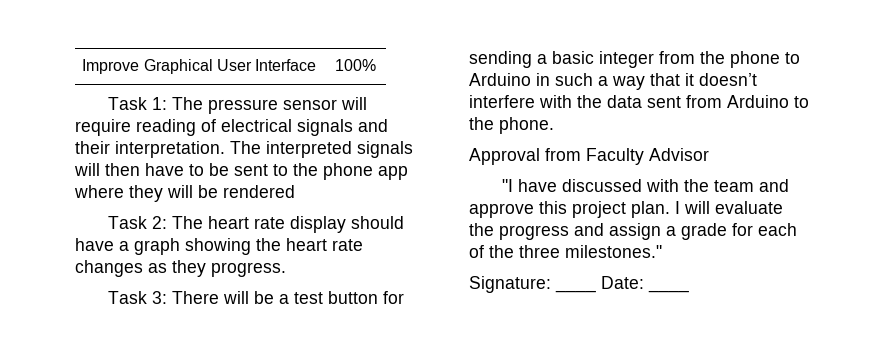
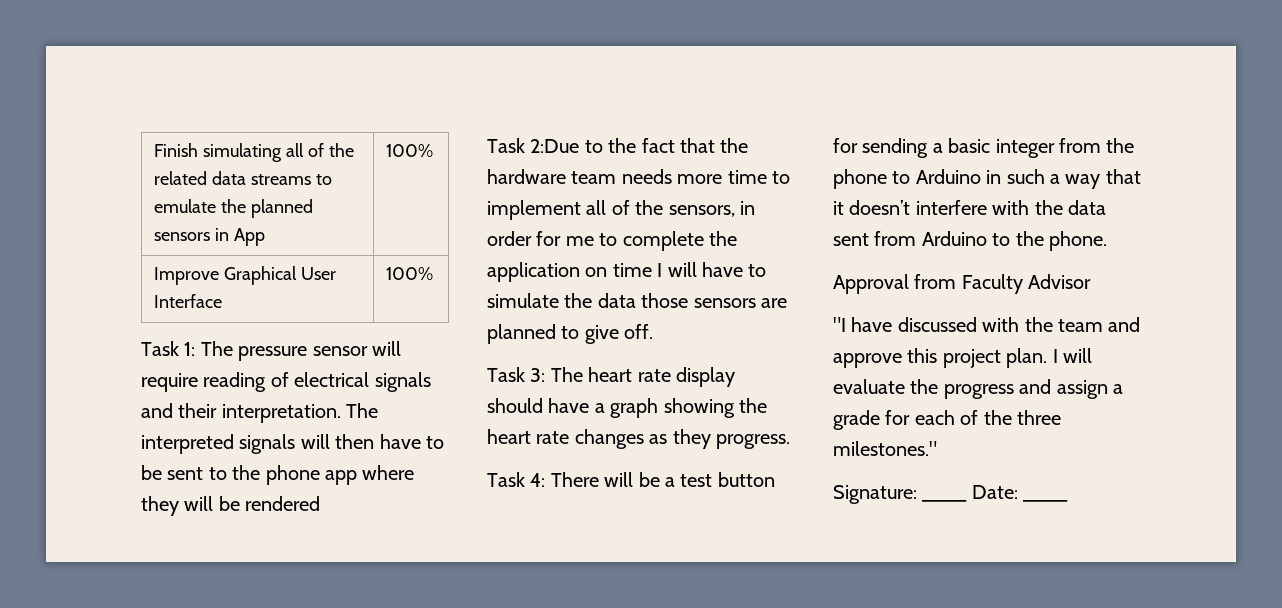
(82, 66) none -> [154,143,354,162] [154,171,332,185] [154,199,313,218] [154,228,265,246] [386,144,434,157] Finish simulating all of the related data streams to emulate the planned sensors in App | 100% //
[152,216,168,229] 2: -> [530,138,749,153] [487,169,790,184] [487,200,755,220] [487,231,737,251] [487,262,767,282] [487,293,787,308] [487,324,654,344] [487,367,546,382] 2:Due to the fact that the hardware team needs more time to implement all of the sensors, in order for me to complete the application on time I will have to simulate the data those sensors are planned to give off. // Task 3:
[152,291,168,304] 3: -> [530,473,546,487] 4:

